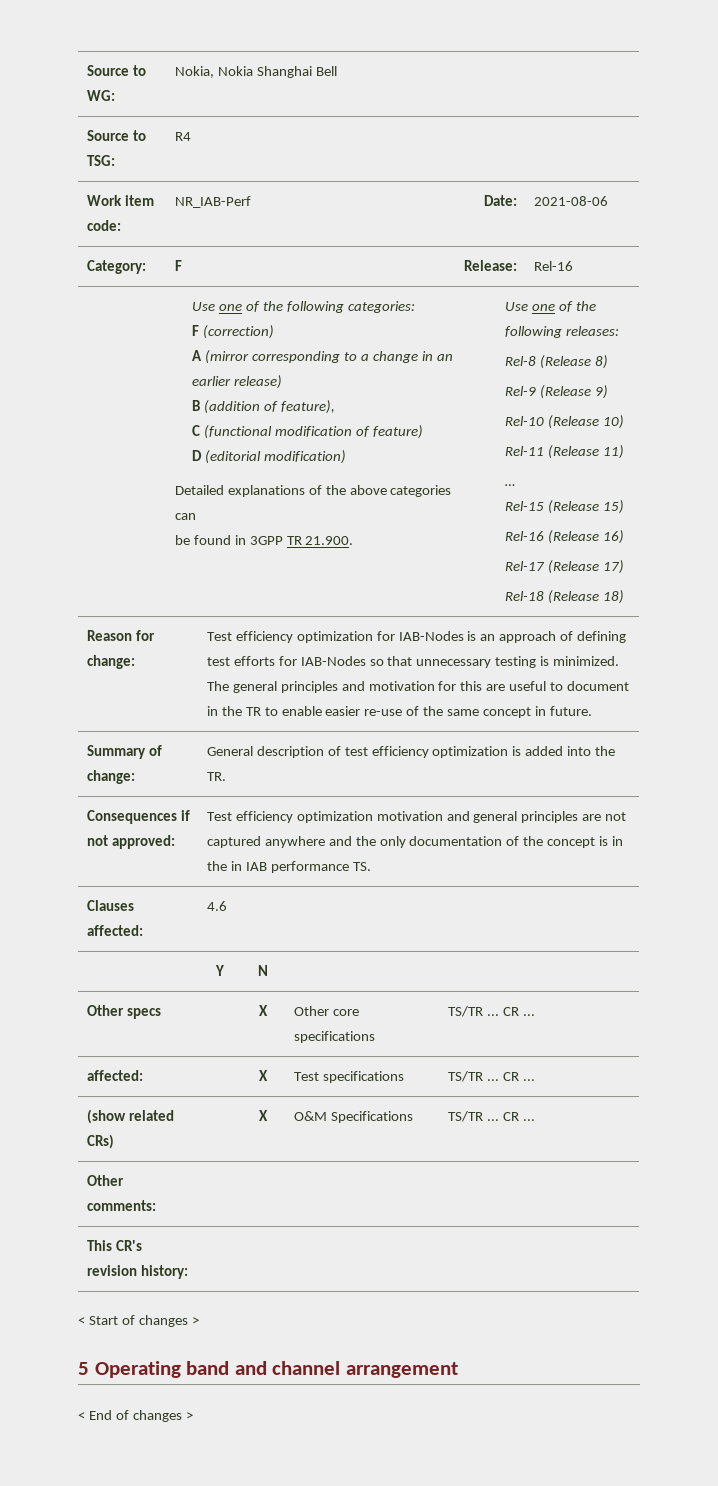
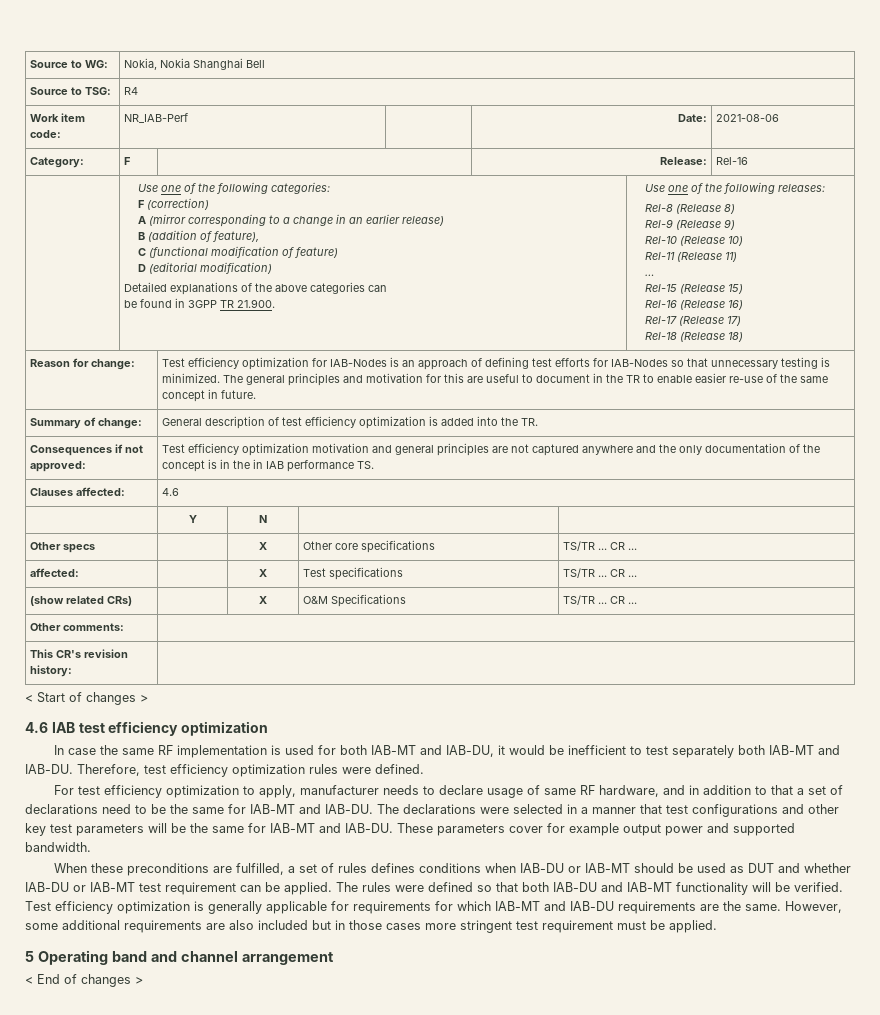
(199, 1321) none -> [25,721,269,736] [54,745,841,758] [25,764,424,777] [54,785,844,798] [25,804,839,817] [25,823,795,836] [25,842,91,852] [54,863,852,876] [25,882,843,895] [25,901,842,914] [25,920,717,933] // 4.6 IAB test efficiency optimization // In case the same RF implementation is used for both IAB-MT and IAB-DU, it would be inefficient to test separately both IAB-MT and IAB-DU. Therefore, test efficiency optimization rules were defined. // For test efficiency optimization to apply, manufacturer needs to declare usage of same RF hardware, and in addition to that a set of declarations need to be the same for IAB-MT and IAB-DU. The declarations were selected in a manner that test configurations and other key test parameters will be the same for IAB-MT and IAB-DU. These parameters cover for example output power and supported bandwidth. // When these preconditions are fulfilled, a set of rules defines conditions when IAB-DU or IAB-MT should be used as DUT and whether IAB-DU or IAB-MT test requirement can be applied. The rules were defined so that both IAB-DU and IAB-MT functionality will be verified. Test efficiency optimization is generally applicable for requirements for which IAB-MT and IAB-DU requirements are the same. However, some additional requirements are also included but in those cases more stringent test requirement must be applied.

